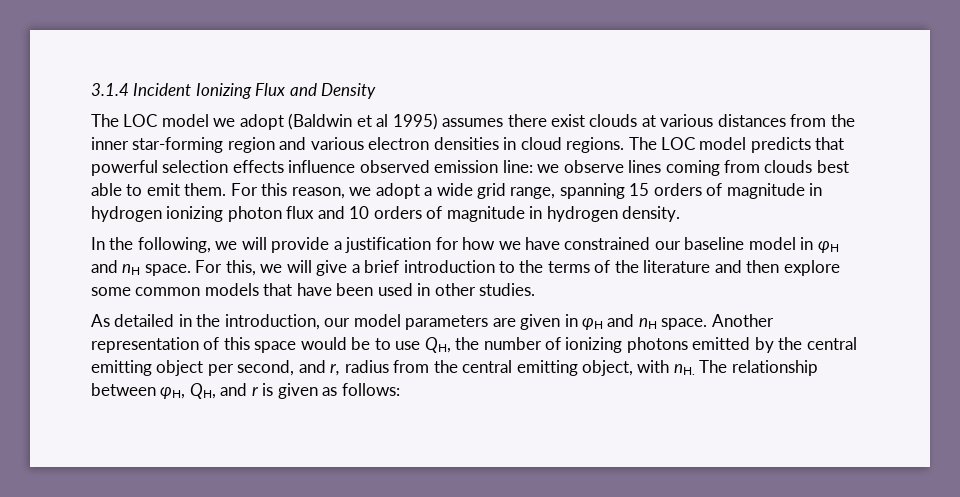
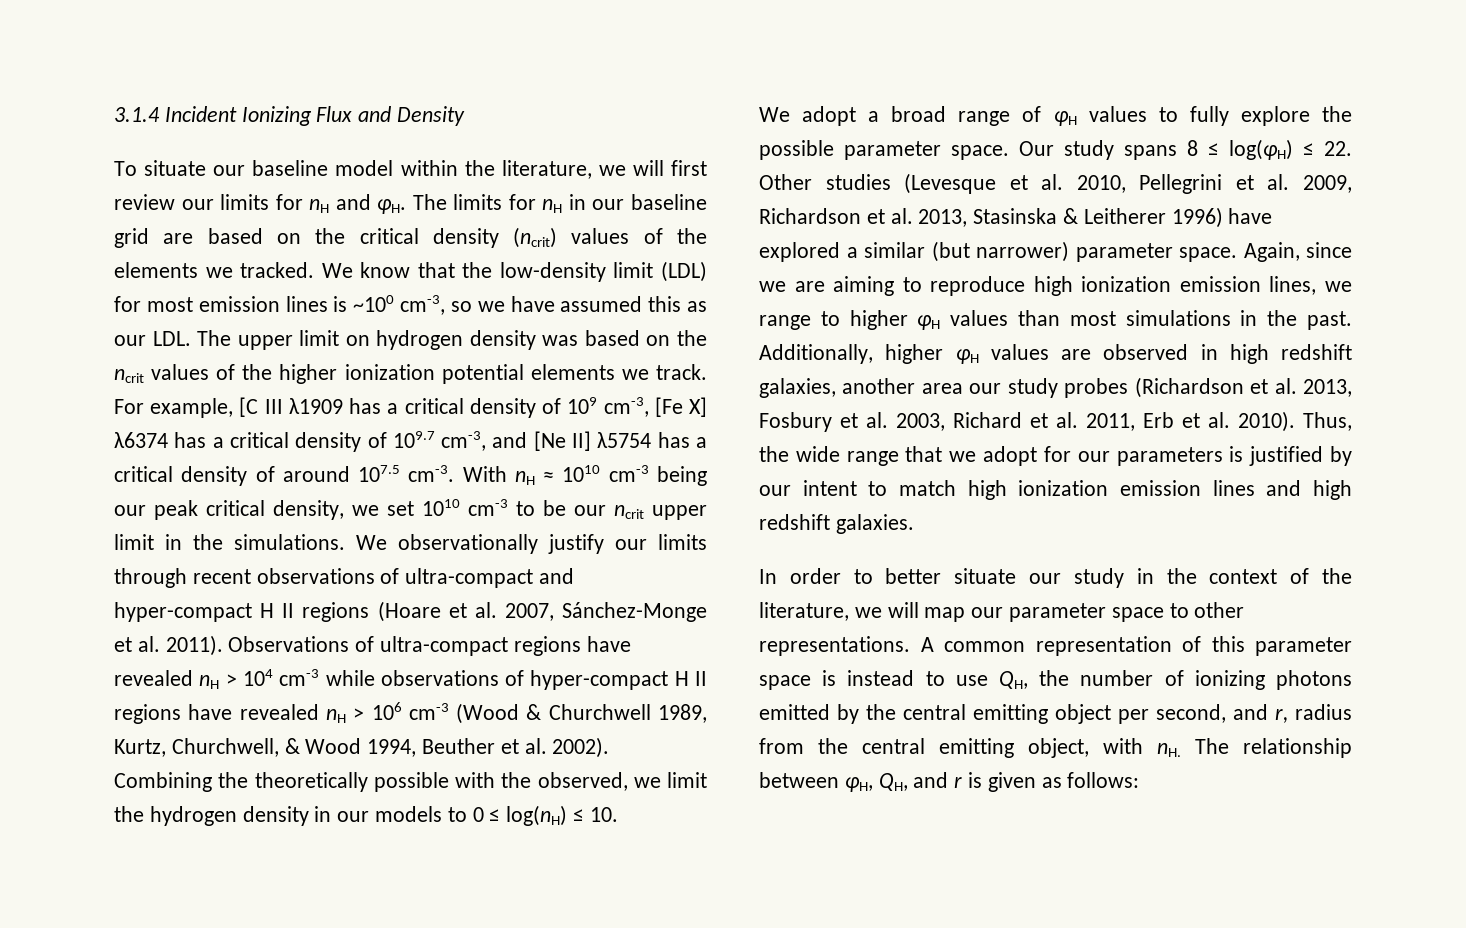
[91,113,855,130] [91,137,845,153] [91,160,849,176] [91,183,823,199] [91,206,681,222] [91,237,839,253] [91,260,840,276] [91,283,536,296] [91,314,774,330] [91,337,371,353] The LOC model we adopt (Baldwin et al 1995) assumes there exist clouds at various distances from the inner star-forming region and various electron densities in cloud regions. The LOC model predicts that powerful selection effects influence observed emission line: we observe lines coming from clouds best able to emit them. For this reason, we adopt a wide grid range, spanning 15 orders of magnitude in hydrogen ionizing photon flux and 10 orders of magnitude in hydrogen density. // In the following, we will provide a justification for how we have constrained our baseline model in φH and nH space. For this, we will give a brief introduction to the terms of the literature and then explore some common models that have been used in other studies. // As detailed in the introduction, our model parameters are given in φH and nH space. Another representation of this space would be -> [114,160,708,179] [114,194,708,214] [114,227,707,248] [114,261,707,282] [114,295,707,315] [114,330,707,350] [114,364,707,384] [114,397,707,418] [114,431,707,452] [114,465,707,486] [114,499,707,520] [114,534,707,554] [114,568,575,588] [114,601,707,622] [114,635,631,656] [114,669,707,690] [114,702,707,724] [114,737,610,758] [114,772,707,792] [114,805,618,826] [759,106,1352,126] [759,139,1352,160] [759,173,1352,194] [759,207,1273,228] [759,241,1352,262] [759,276,1352,296] [759,310,1352,330] [759,344,1352,364] [759,377,1352,398] [759,411,1352,432] [759,446,1352,466] [759,480,1352,500] [759,514,914,534] [759,568,1352,588] [759,602,1245,622] [759,636,1352,656] [759,670,915,690] To situate our baseline model within the literature, we will first review our limits for nH and φH. The limits for nH in our baseline grid are based on the critical density (ncrit) values of the elements we tracked. We know that the low-density limit (LDL) for most emission lines is ~100 cm-3, so we have assumed this as our LDL. The upper limit on hydrogen density was based on the ncrit values of the higher ionization potential elements we track. For example, [C III λ1909 has a critical density of 109 cm-3, [Fe X] λ6374 has a critical density of 109.7 cm-3, and [Ne II] λ5754 has a critical density of around 107.5 cm-3. With nH ≈ 1010 cm-3 being our peak critical density, we set 1010 cm-3 to be our ncrit upper limit in the simulations. We observationally justify our limits through recent observations of ultra-compact and hyper-compact H II regions (Hoare et al. 2007, Sánchez-Monge et al. 2011). Observations of ultra-compact regions have revealed nH > 104 cm-3 while observations of hyper-compact H II regions have revealed nH > 106 cm-3 (Wood & Churchwell 1989, Kurtz, Churchwell, & Wood 1994, Beuther et al. 2002). Combining the theoretically possible with the observed, we limit the hydrogen density in our models to 0 ≤ log(nH) ≤ 10. // We adopt a broad range of φH values to fully explore the possible parameter space. Our study spans 8 ≤ log(φH) ≤ 22. Other studies (Levesque et al. 2010, Pellegrini et al. 2009, Richardson et al. 2013, Stasinska & Leitherer 1996) have explored a similar (but narrower) parameter space. Again, since we are aiming to reproduce high ionization emission lines, we range to higher φH values than most simulations in the past. Additionally, higher φH values are observed in high redshift galaxies, another area our study probes (Richardson et al. 2013, Fosbury et al. 2003, Richard et al. 2011, Erb et al. 2010). Thus, the wide range that we adopt for our parameters is justified by our intent to match high ionization emission lines and high redshift galaxies. // In order to better situate our study in the context of the literature, we will map our parameter space to other representations. A common representation of this parameter space is instead

